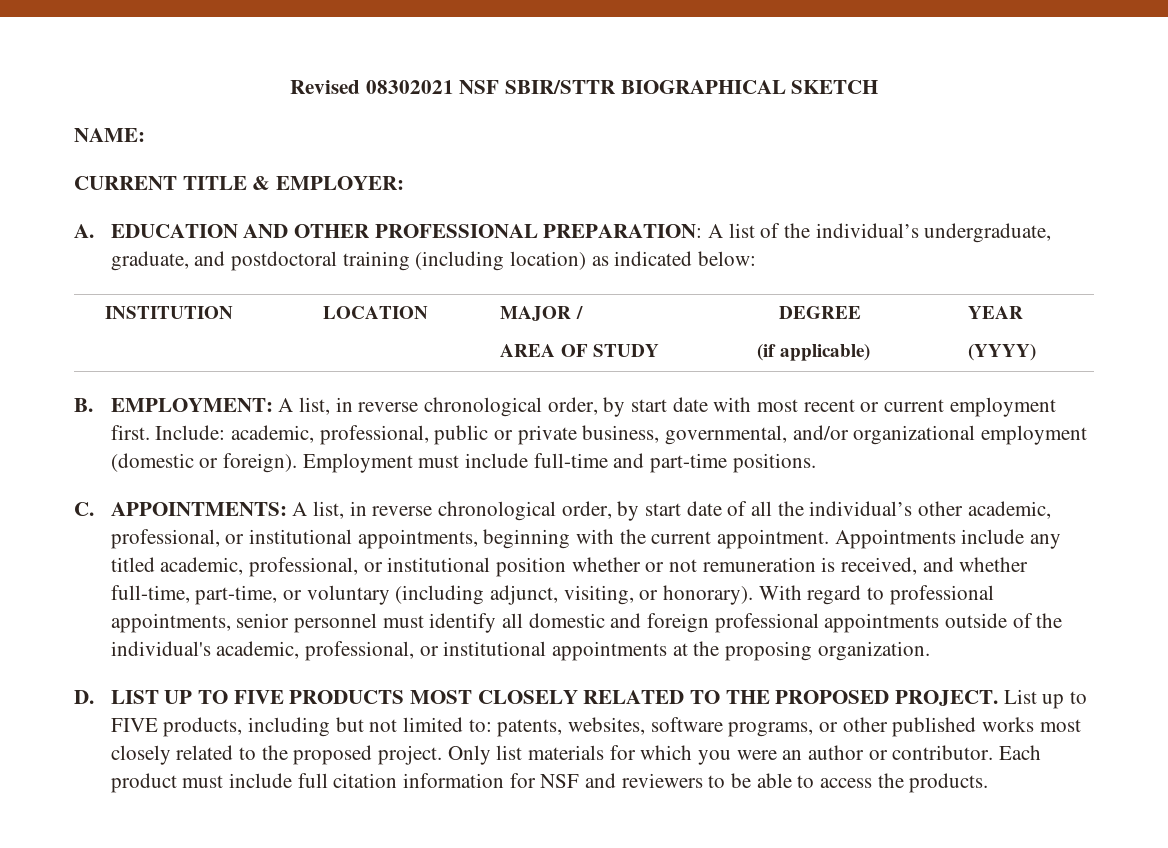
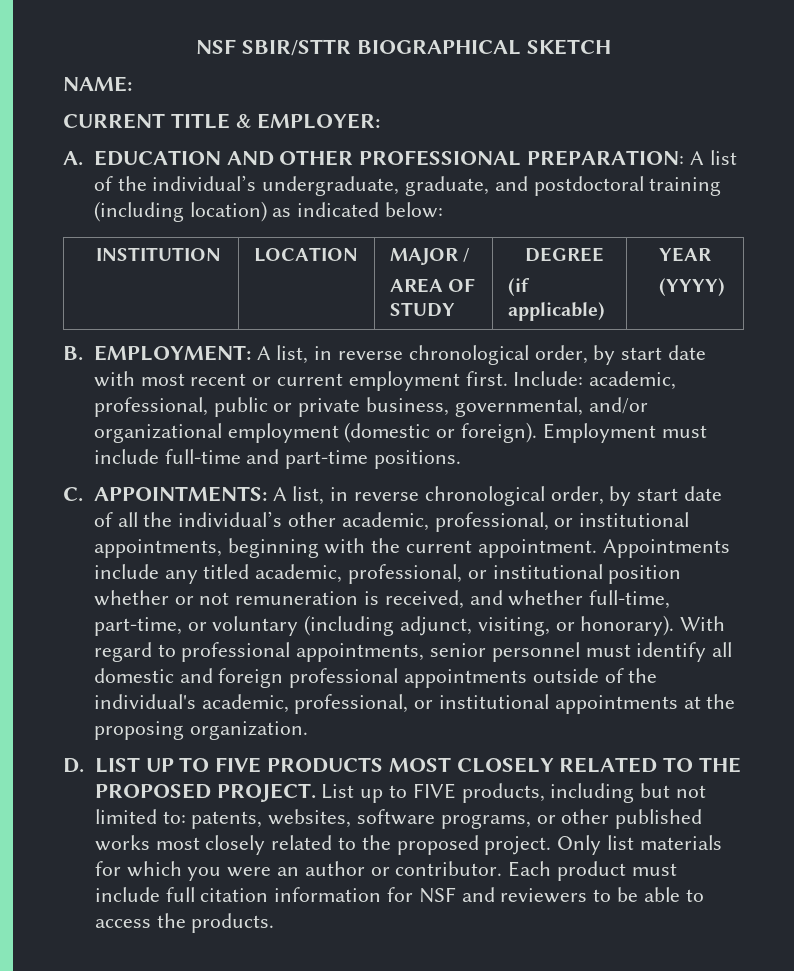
[289,80,454,94] Revised 08302021 -> (196, 46) none

